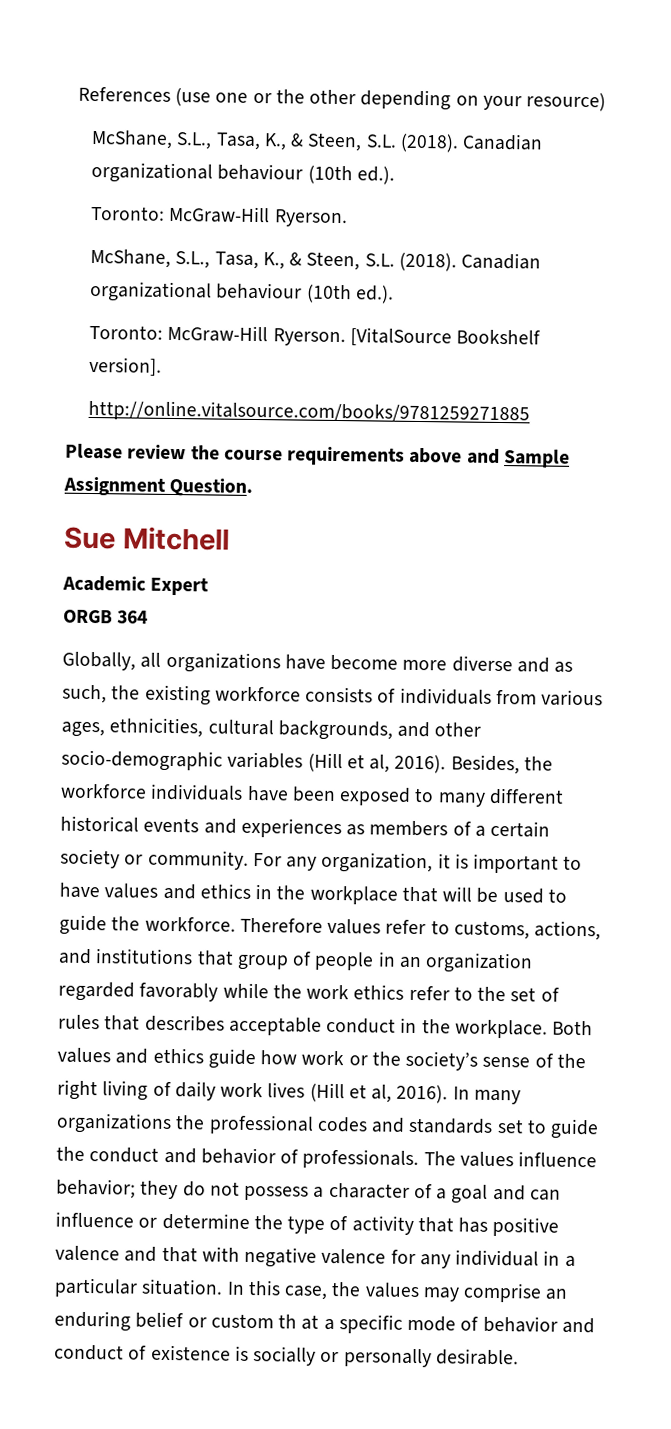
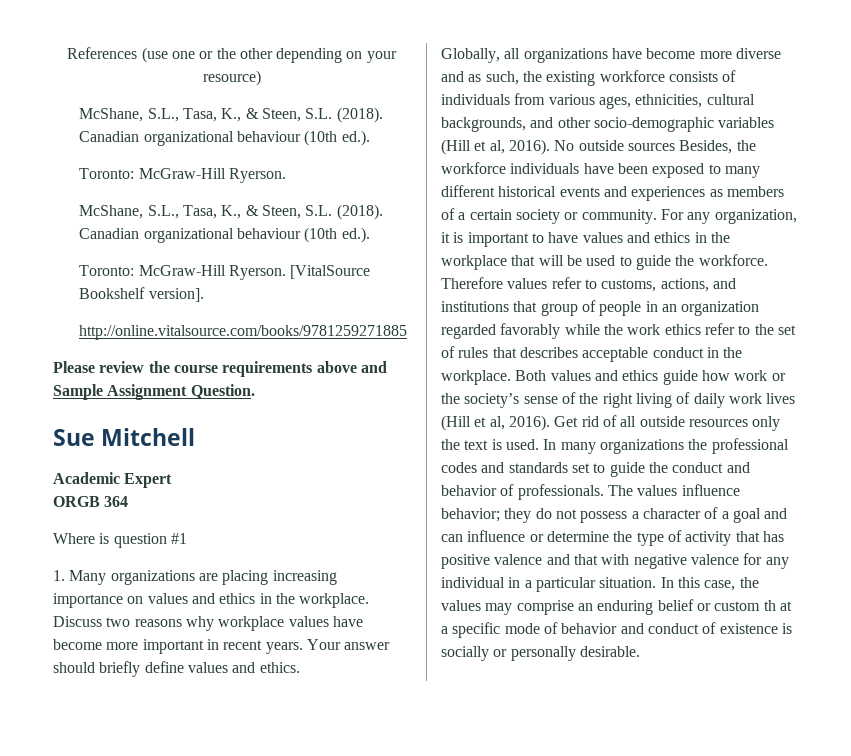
(149, 617) none -> [53,533,187,548] [53,570,337,585] [53,593,370,608] [53,616,363,631] [53,639,391,654] [53,661,300,677] // Where is question #1 // 1. Many organizations are placing increasing importance on values and ethics in the workplace. Discuss two reasons why workplace values have become more important in recent years. Your answer should briefly define values and ethics.
(447, 764) none -> [554,140,675,151] No outside sources
(449, 1094) none -> [554,415,781,431] [441,439,539,450] Get rid of all outside resources only the text is used.

